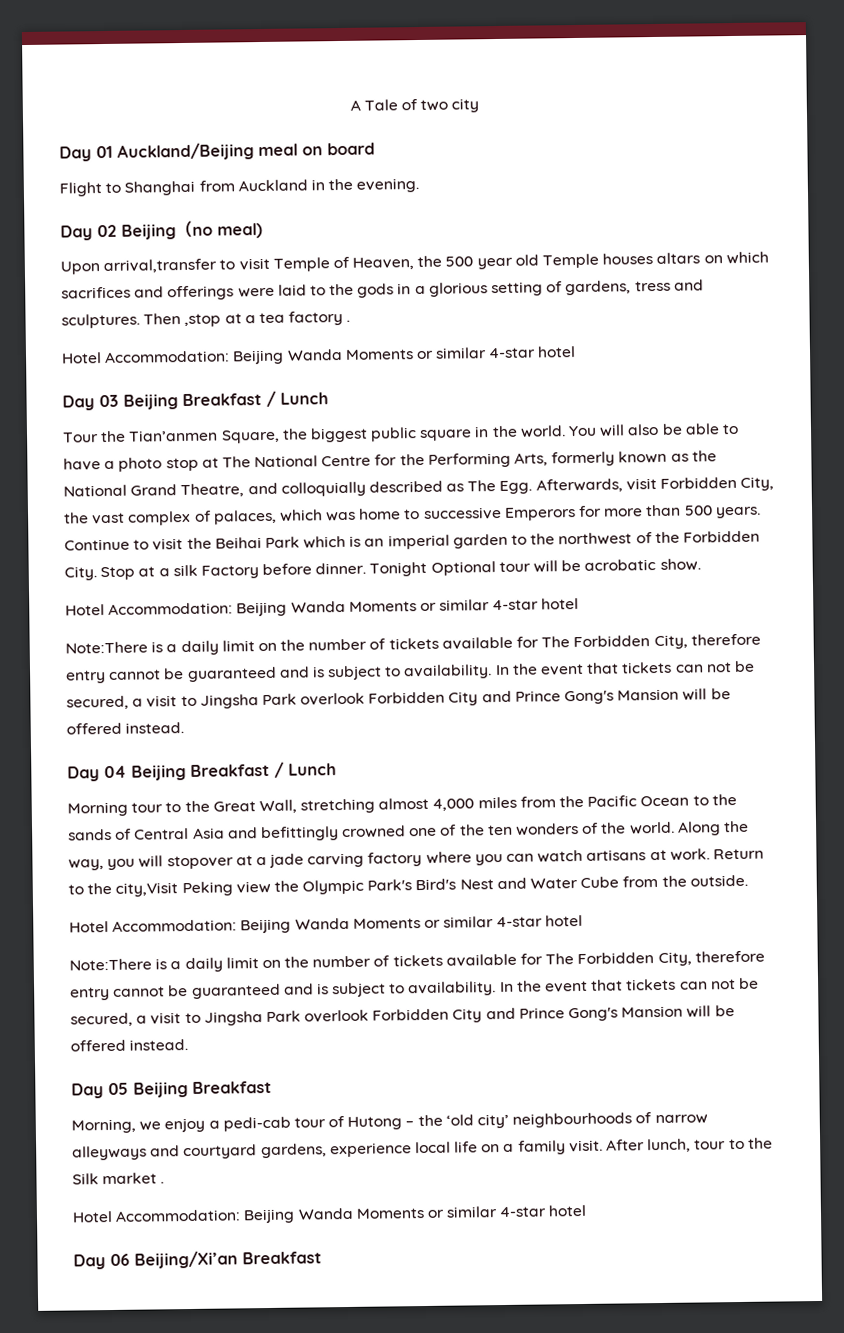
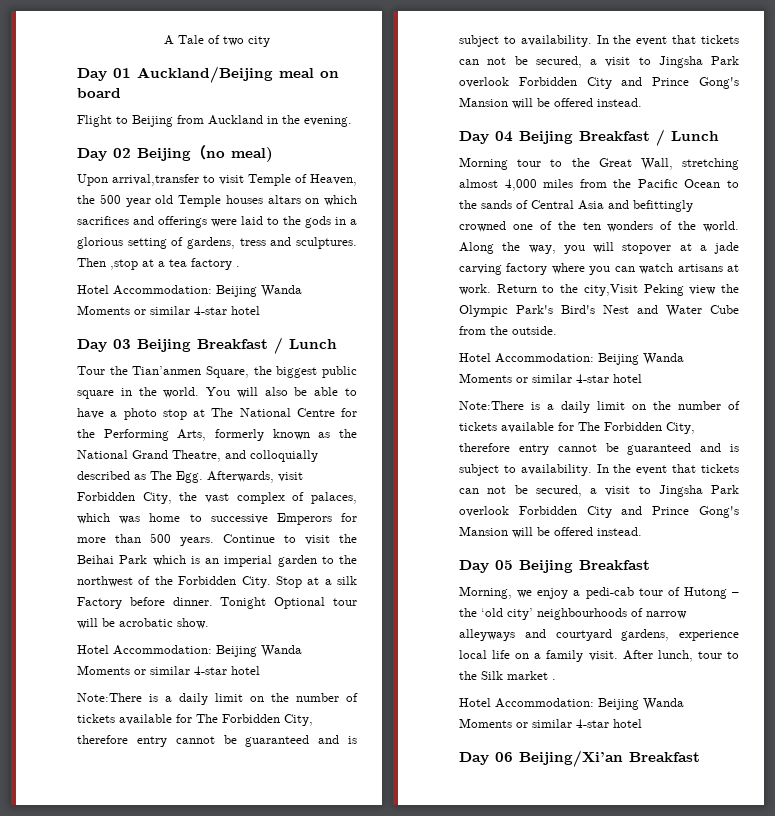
[124,180,196,196] Shanghai -> [132,115,173,127] Beijing

